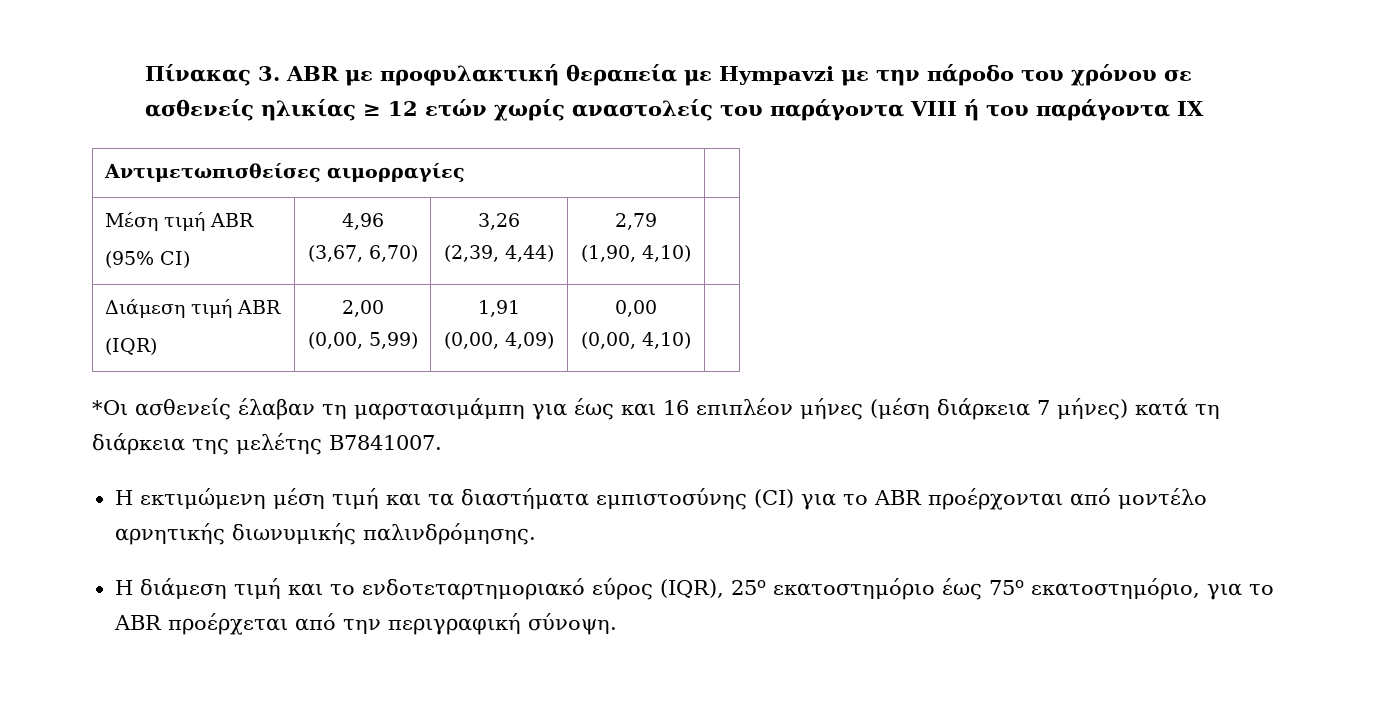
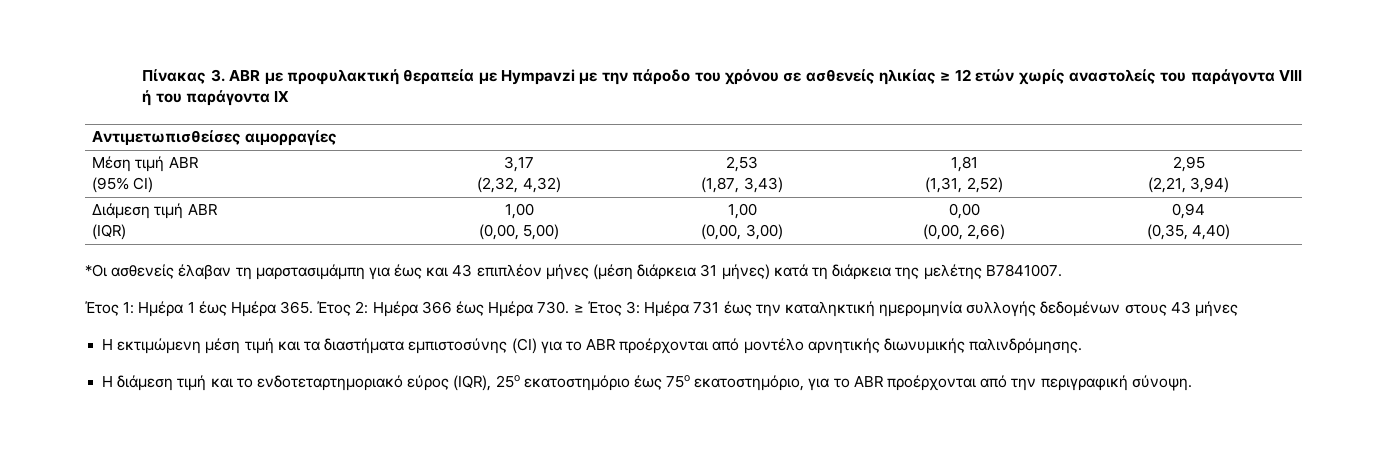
[341,213,384,230] [307,245,418,262] [478,213,520,230] [444,245,554,262] [615,213,657,230] [581,245,691,262] 4,96 // (3,67, 6,70) | 3,26 // (2,39, 4,44) | 2,79 // (1,90, 4,10) | -> [504,156,534,172] [477,177,561,193] [726,156,758,172] [701,177,783,193] [950,156,978,172] [925,177,1003,193] [1172,156,1205,172] [1147,177,1230,193] 3,17 // (2,32, 4,32) | 2,53 // (1,87, 3,43) | 1,81 // (1,31, 2,52) | 2,95 // (2,21, 3,94)
[341,300,384,317] [307,332,418,349] [478,300,520,317] [444,332,554,349] 2,00 // (0,00, 5,99) | 1,91 // (0,00, 4,09) -> [504,203,534,219] [478,224,560,240] [727,203,757,219] [701,224,783,240] 1,00 // (0,00, 5,00) | 1,00 // (0,00, 3,00)
[642,332,691,349] 4,10) | -> [967,224,1006,240] [1172,203,1205,219] [1146,224,1231,240] 2,66) | 0,94 // (0,35, 4,40)
[663,400,689,415] 16 -> [452,264,473,277] 43
[1037,400,1050,415] 7 -> [700,264,718,277] 31
(442, 442) none -> [85,301,1238,317] // Έτος 1: Ημέρα 1 έως Ημέρα 365. Έτος 2: Ημέρα 366 έως Ημέρα 730. ≥ Έτος 3: Ημέρα 731 έως την καταληκτική ημερομηνία συλλογής δεδομένων στους 43 μήνες
[167,613,288,635] προέρχεται -> [887,375,977,391] προέρχονται

